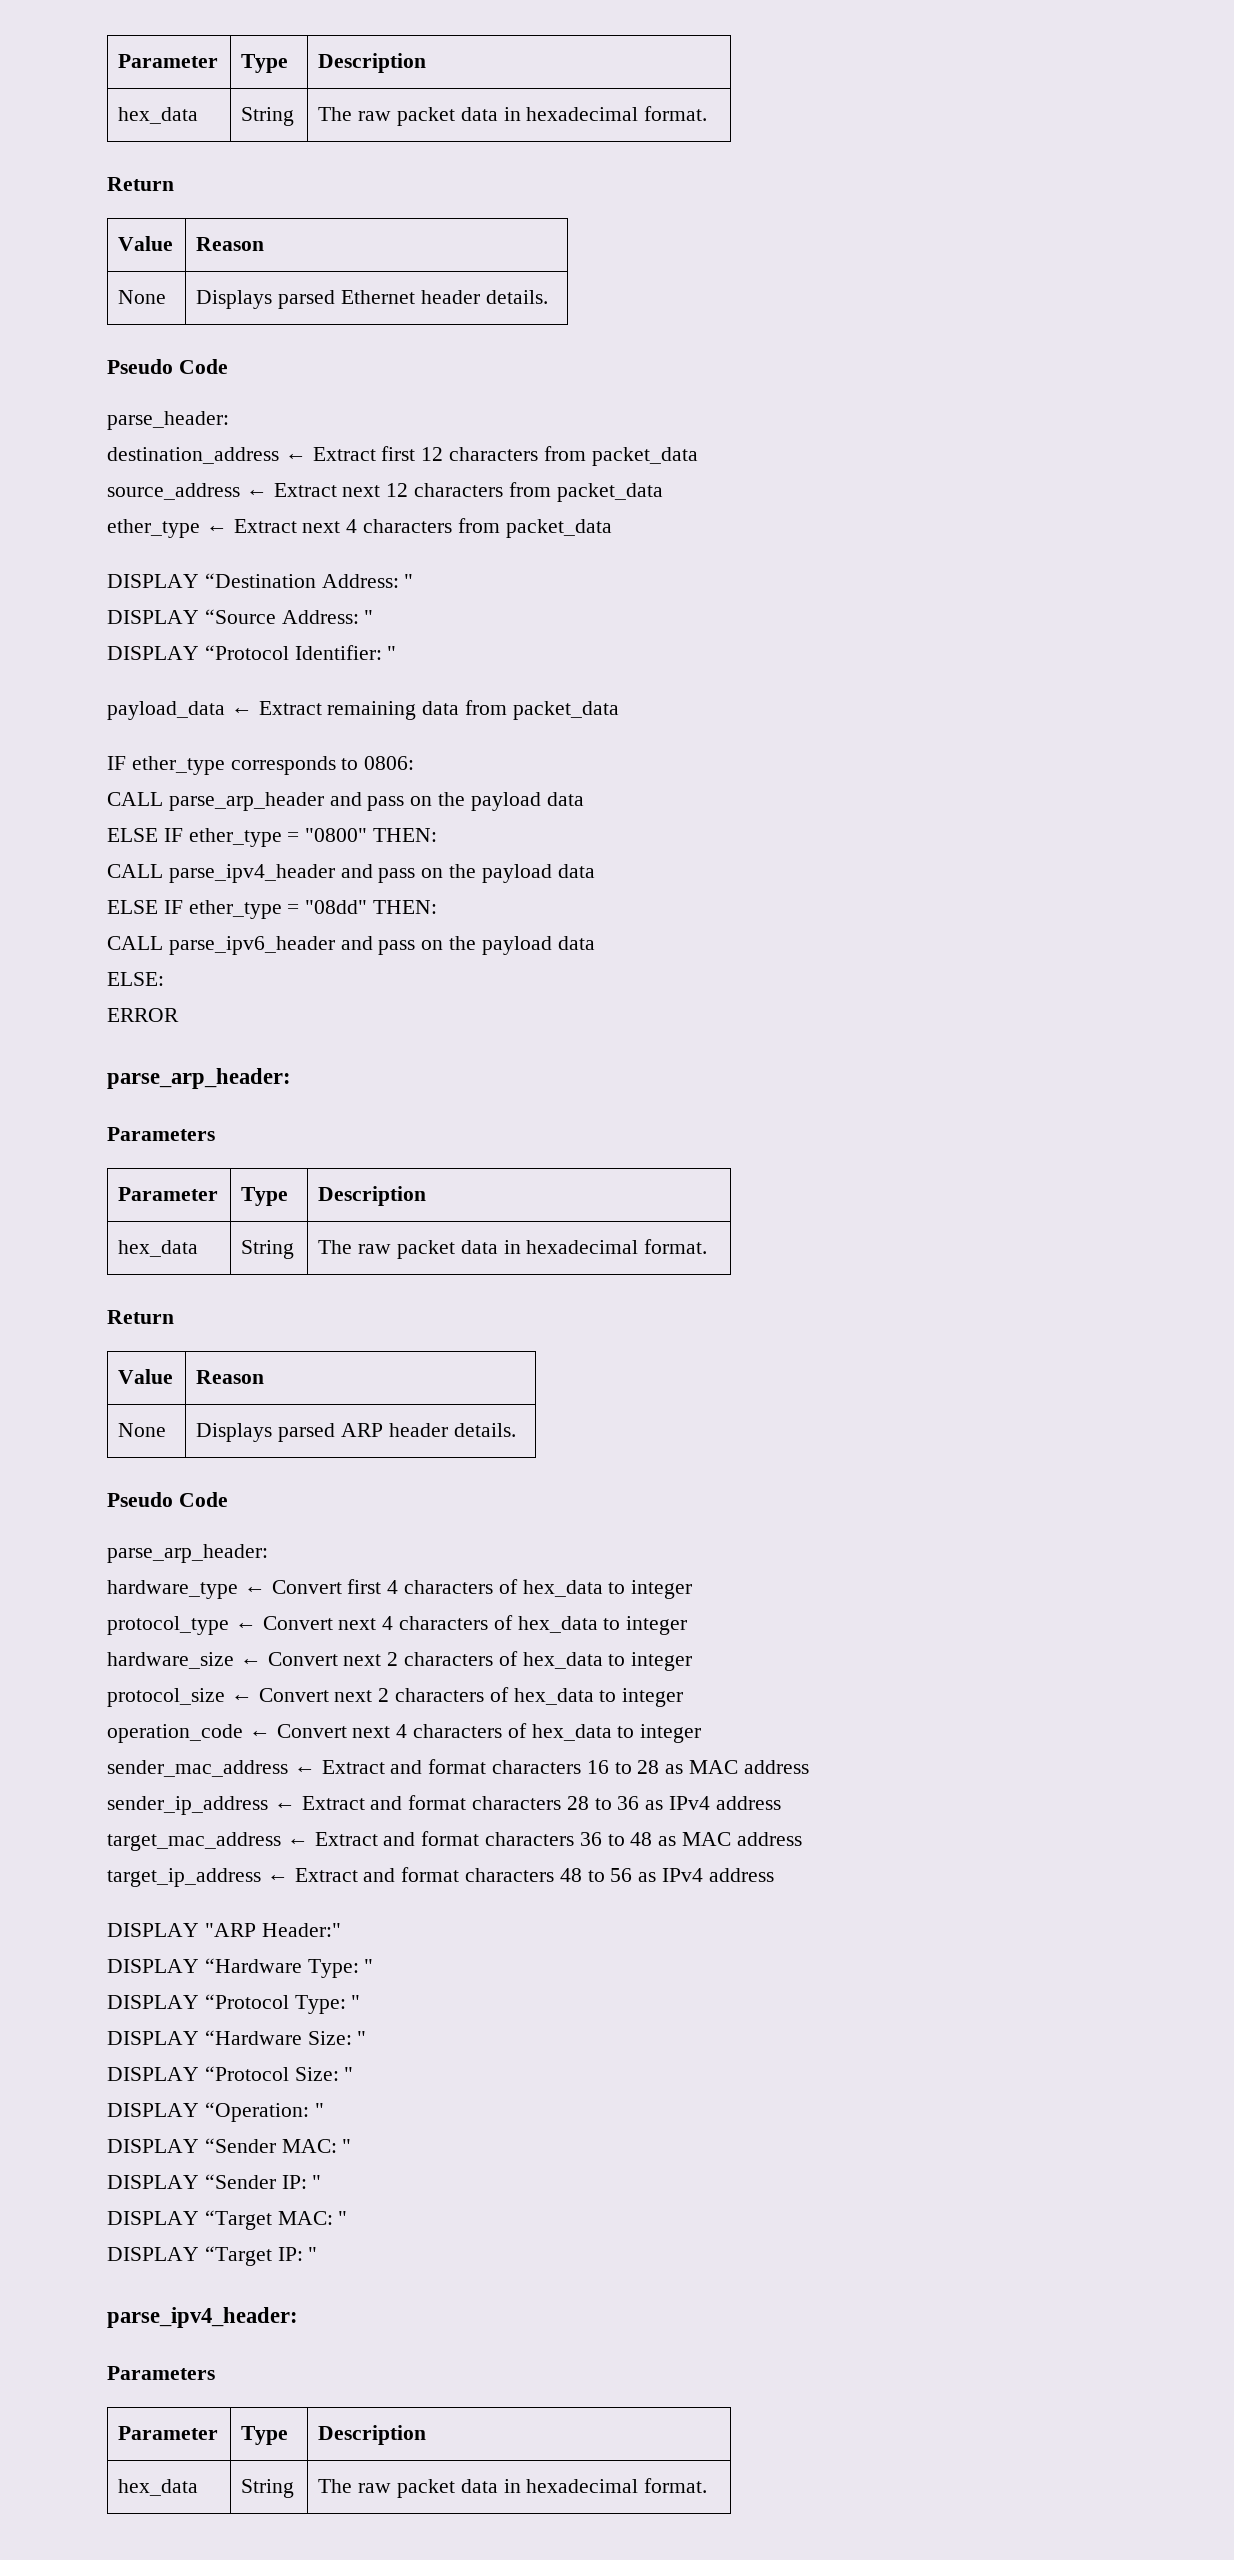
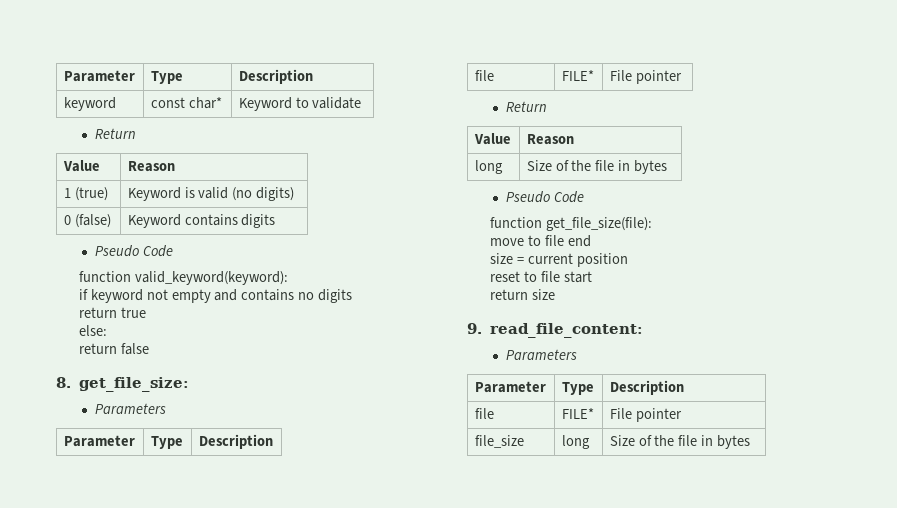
[118,54,219,68] [241,54,289,73] [318,53,427,73] [118,107,199,124] [241,107,295,126] [318,106,708,126] [107,177,174,191] [118,236,174,251] [196,237,265,251] [118,290,167,304] [196,290,548,309] [107,359,228,374] [107,411,229,430] [107,446,698,466] [107,482,663,502] [107,518,612,538] [107,573,414,588] [107,609,374,624] [107,645,397,660] [107,700,619,720] [107,756,415,775] [107,792,584,811] [107,828,438,847] [107,864,595,883] [107,900,438,919] [107,936,595,955] [107,972,164,986] [107,1008,179,1022] [107,1068,291,1089] [107,1127,215,1141] [118,1187,219,1201] [241,1187,289,1206] [318,1186,427,1206] [118,1240,199,1257] [241,1240,295,1259] [318,1239,708,1259] [107,1310,174,1324] [118,1369,174,1384] [196,1370,265,1384] [118,1423,167,1437] [196,1423,516,1442] [107,1492,228,1507] [107,1544,268,1563] [107,1579,693,1599] [107,1615,688,1635] [107,1651,693,1671] [107,1687,684,1707] [107,1723,702,1743] [107,1759,809,1777] [107,1795,781,1815] [107,1831,802,1851] [107,1867,774,1887] [107,1923,341,1937] [107,1958,374,1978] [107,1994,361,2014] [107,2030,367,2045] [107,2066,354,2081] [107,2102,324,2122] [107,2138,352,2153] [107,2174,322,2189] [107,2210,348,2230] [107,2246,318,2266] [107,2307,298,2328] [107,2366,215,2380] [118,2426,219,2440] [241,2426,289,2445] [318,2425,427,2445] [118,2479,199,2496] [241,2479,295,2498] [318,2478,708,2498] Parameter | Type | Description // hex_data | String | The raw packet data in hexadecimal format. // Return // Value | Reason // None | Displays parsed Ethernet header details. // Pseudo Code // parse_header: // destination_address ← Extract first 12 characters from packet_data // source_address ← Extract next 12 characters from packet_data // ether_type ← Extract next 4 characters from packet_data // DISPLAY “Destination Address: " // DISPLAY “Source Address: " // DISPLAY “Protocol Identifier: " // payload_data ← Extract remaining data from packet_data // IF ether_type corresponds to 0806: // CALL parse_arp_header and pass on the payload data // ELSE IF ether_type = "0800" THEN: // CALL parse_ipv4_header and pass on the payload data // ELSE IF ether_type = "08dd" THEN: // CALL parse_ipv6_header and pass on the payload data // ELSE: // ERROR // parse_arp_header: // Parameters // Parameter | Type | Description // hex_data | String | The raw packet data in hexadecimal format. // Return // Value | Reason // None | Displays parsed ARP header details. // Pseudo Code // parse_arp_header: // hardware_type ← Convert first 4 characters of hex_data to integer // protocol_type ← Convert next 4 characters of hex_data to integer // hardware_size ← Convert next 2 characters of hex_data to integer // protocol_size ← Convert next 2 characters of hex_data to integer // operation_code ← Convert next 4 characters of hex_data to integer // sender_mac_address ← Extract and format characters 16 to 28 as MAC address // sender_ip_address ← Extract and format characters 28 to 36 as IPv4 address // target_mac_address ← Extract and format characters 36 to 48 as MAC address // target_ip_address ← Extract and format characters 48 to 56 as IPv4 address // DISPLAY "ARP Header:" // DISPLAY “Hardware Type: " // DISPLAY “Protocol Type: " // DISPLAY “Hardware Size: " // DISPLAY “Protocol Size: " // DISPLAY “Operation: " // DISPLAY “Sender MAC: " // DISPLAY “Sender IP: " // DISPLAY “Target MAC: " // DISPLAY “Target IP: " // parse_ipv4_header: // Parameters // Parameter | Type | Description // hex_data | String | The raw packet data in hexadecimal format. -> [63,70,135,82] [150,71,183,84] [238,69,313,84] [63,97,116,111] [150,97,222,109] [238,97,362,111] [94,128,136,139] [62,160,100,172] [127,161,175,172] [63,187,108,201] [127,187,295,201] [63,214,111,228] [127,214,276,228] [94,245,173,257] [78,271,288,285] [78,289,353,303] [78,307,146,318] [78,325,107,336] [78,343,149,355] [56,377,189,392] [94,403,166,414] [63,435,135,447] [150,436,183,449] [198,434,273,449] [474,70,494,81] [561,70,594,81] [609,70,682,84] [505,101,547,112] [473,133,511,145] [526,134,574,145] [474,160,503,174] [526,160,668,174] [505,191,584,203] [489,217,652,231] [489,235,591,247] [489,253,628,267] [489,271,592,283] [489,289,555,300] [467,323,643,338] [505,349,577,360] [474,381,546,393] [561,382,594,395] [609,380,684,395] [474,408,494,419] [561,408,594,419] [609,408,682,422] [474,435,524,448] [561,435,590,449] [609,435,751,449] Parameter | Type | Description // keyword | const char* | Keyword to validate // Return // Value | Reason // 1 (true) | Keyword is valid (no digits) // 0 (false) | Keyword contains digits // Pseudo Code // function valid_keyword(keyword): // if keyword not empty and contains no digits // return true // else: // return false // 8. get_file_size: // Parameters // Parameter | Type | Description // file | FILE* | File pointer // Return // Value | Reason // long | Size of the file in bytes // Pseudo Code // function get_file_size(file): // move to file end // size = current position // reset to file start // return size // 9. read_file_content: // Parameters // Parameter | Type | Description // file | FILE* | File pointer // file_size | long | Size of the file in bytes

